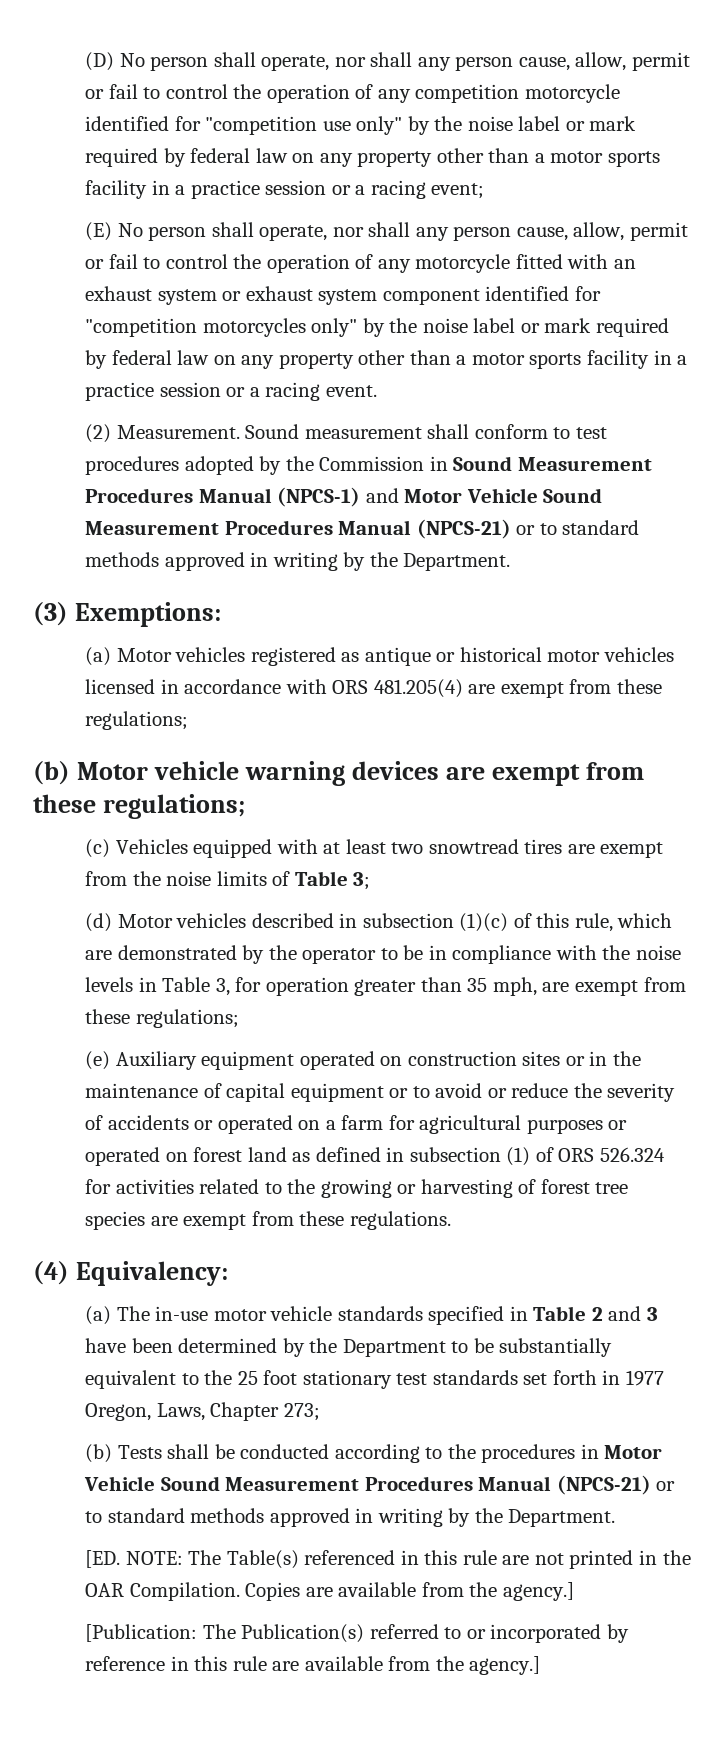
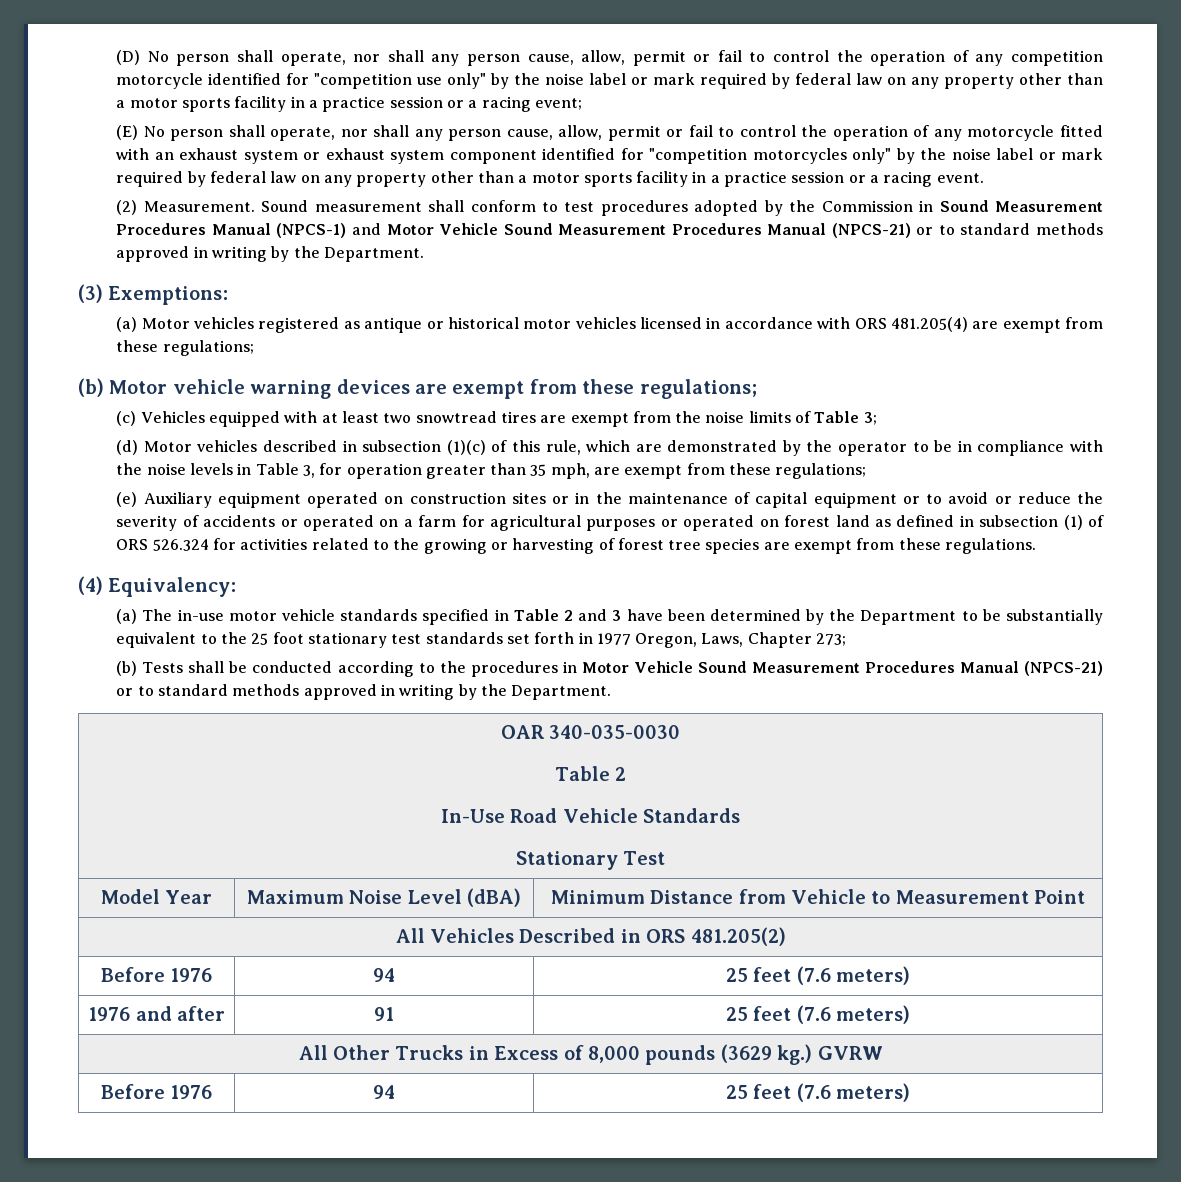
[85,1550,691,1569] [85,1582,574,1601] [85,1624,629,1643] [85,1656,541,1675] // [ED. NOTE: The Table(s) referenced in this rule are not printed in the OAR Compilation. Copies are available from the agency.] // [Publication: The Publication(s) referred to or incorporated by reference in this rule are available from the agency.] -> [500,725,681,739] [554,766,627,781] [440,808,741,823] [515,851,666,870] [100,889,213,904] [246,888,522,907] [550,889,1086,904] [395,927,786,946] [100,967,213,982] [373,968,395,982] [725,966,911,985] [88,1006,225,1021] [374,1007,394,1021] [725,1005,911,1024] [298,1044,883,1065] [100,1084,213,1099] [373,1085,395,1099] [725,1083,911,1102] // OAR 340-035-0030 // Table 2 // In-Use Road Vehicle Standards // Stationary Test // Model Year | Maximum Noise Level (dBA) | Minimum Distance from Vehicle to Measurement Point // All Vehicles Described in ORS 481.205(2) // Before 1976 | 94 | 25 feet (7.6 meters) // 1976 and after | 91 | 25 feet (7.6 meters) // All Other Trucks in Excess of 8,000 pounds (3629 kg.) GVRW // Before 1976 | 94 | 25 feet (7.6 meters)

